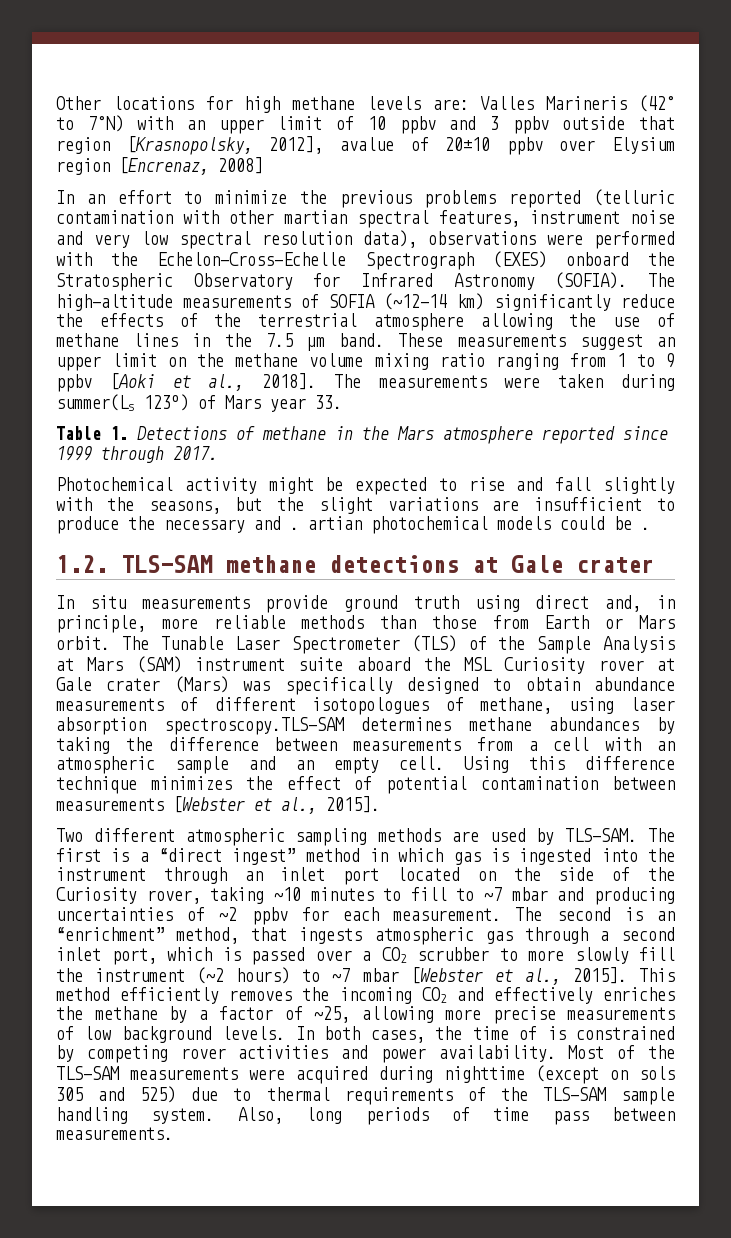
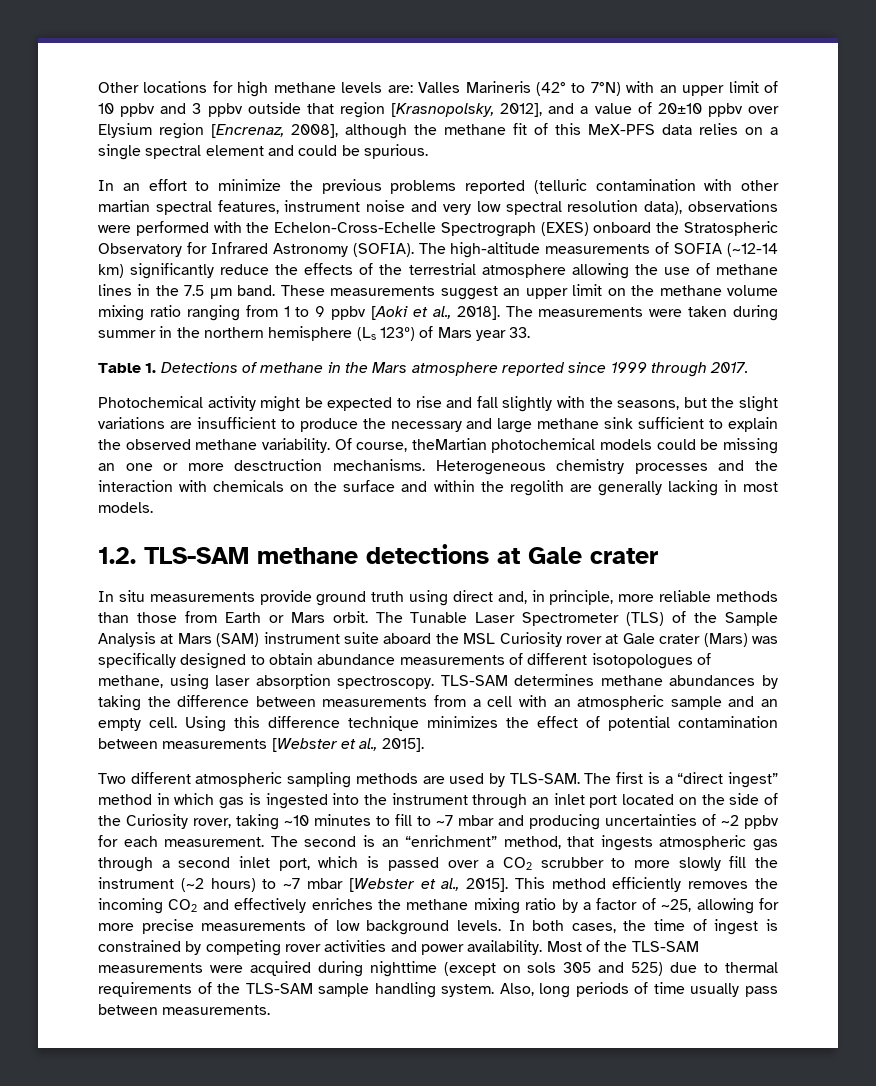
[339,137,394,151] avalue -> [548,103,632,114] and a value
[218,157,263,174] 2008] -> [291,123,778,139] [98,144,428,160] 2008], although the methane fit of this MeX-PFS data relies on a single spectral element and could be spurious.
[56,394,135,411] summer(Ls -> [98,326,376,341] summer in the northern hemisphere (Ls
[290,516,650,534] . artian photochemical models could be . -> [497,417,778,433] [98,438,778,454] [98,459,779,475] [98,480,778,496] [98,502,153,513] large methane sink sufficient to explain the observed methane variability. Of course, theMartian photochemical models could be missing an one or more desctruction mechanisms. Heterogeneous chemistry processes and the interaction with chemicals on the surface and within the regolith are generally lacking in most models.
[163,717,344,735] spectroscopy.TLS-SAM -> [337,675,508,689] spectroscopy. TLS-SAM
(158, 1013) none -> [473,898,557,914] mixing ratio
(434, 1014) none -> [758,898,779,910] for
(538, 1033) none -> [714,919,759,935] ingest
(530, 1114) none -> [690,983,740,997] usually

